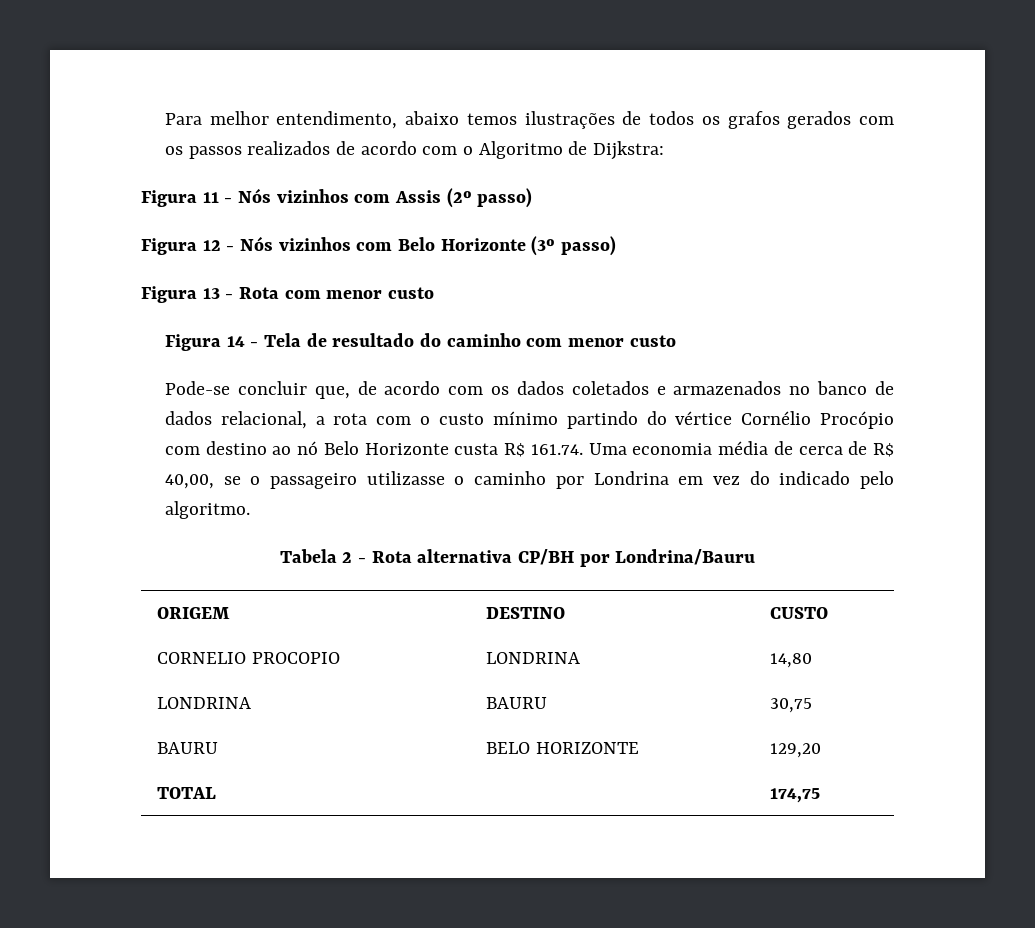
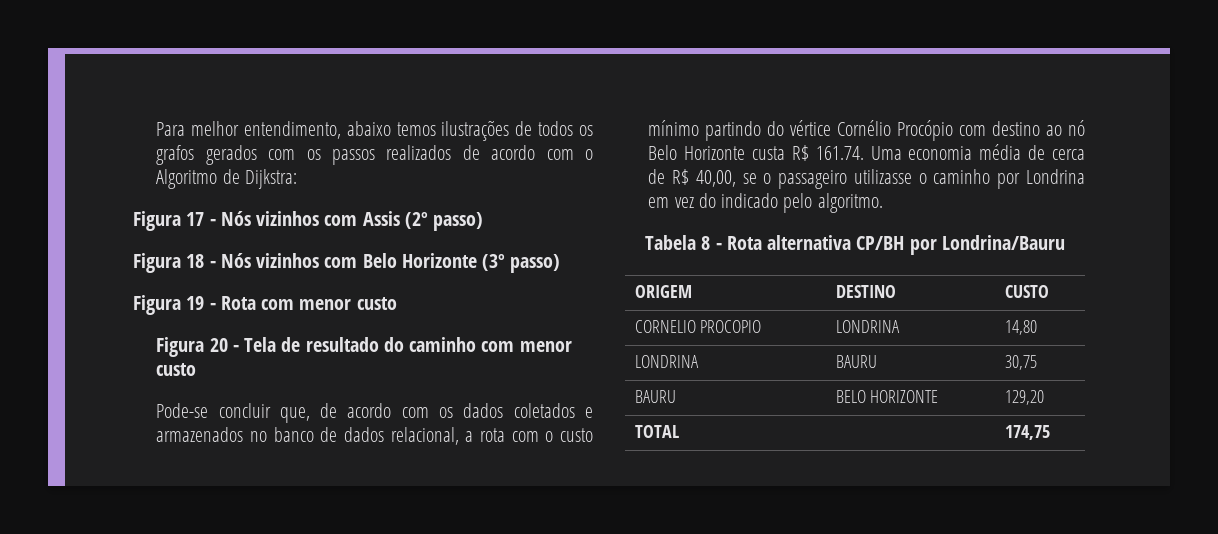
[202,192,219,203] 11 -> [186,212,205,226] 17
[202,240,221,251] 12 -> [186,254,205,268] 18
[202,288,220,299] 13 -> [186,296,205,310] 19
[226,336,245,347] 14 -> [209,338,228,352] 20
[342,552,353,563] 2 -> [701,236,711,250] 8

